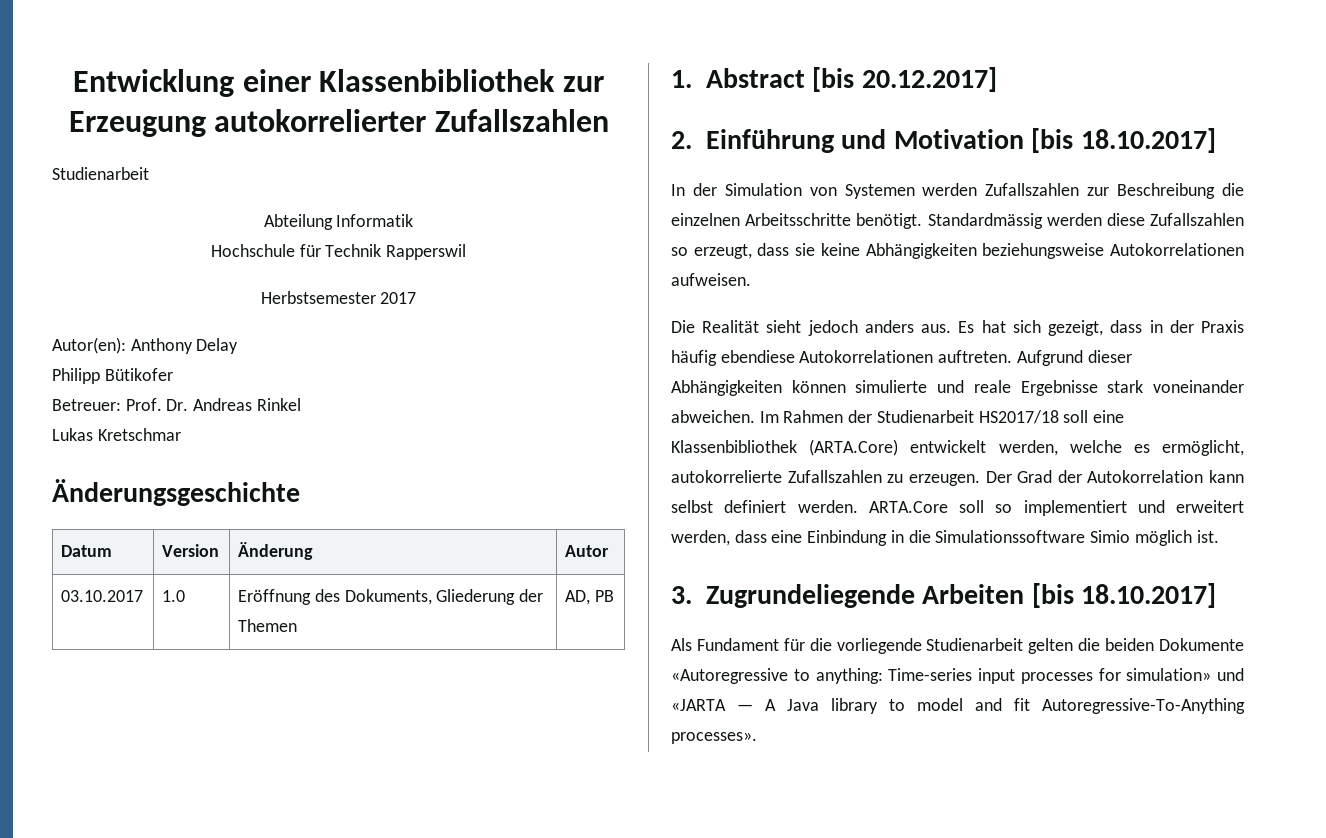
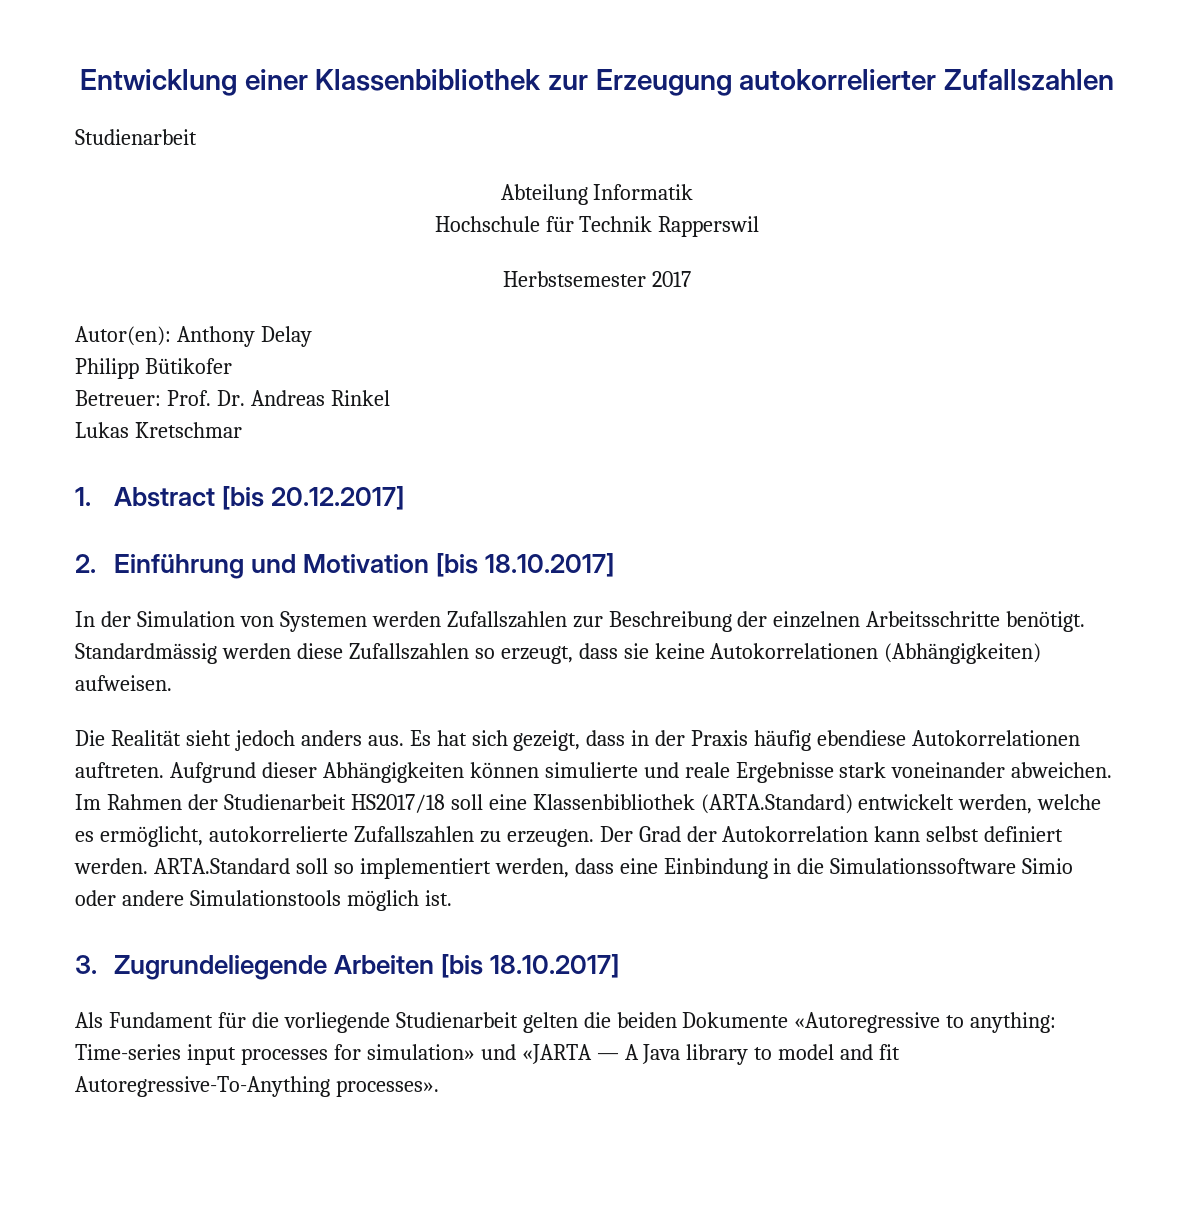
[52,479,300,506] [61,545,113,557] [162,544,220,557] [238,542,314,560] [565,545,610,557] [61,590,144,602] [162,590,186,602] [238,589,544,605] [238,619,298,632] [565,590,614,605] // Änderungsgeschichte // Datum | Version | Änderung | Autor // 03.10.2017 | 1.0 | Eröffnung des Dokuments, Gliederung der Themen | AD, PB -> (242, 430) none
[1222,183,1244,196] die -> [737,611,768,627] der
[865,243,1244,259] Abhängigkeiten beziehungsweise Autokorrelationen -> [710,643,1042,664] Autokorrelationen (Abhängigkeiten)
[809,439,899,456] (ARTA.Core) -> [700,794,853,814] (ARTA.Standard)
[868,501,948,513] ARTA.Core -> [153,858,290,874] ARTA.Standard
[1137,500,1244,513] und erweitert -> (491, 868) none
(1131, 536) none -> [75,890,341,906] oder andere Simulationstools

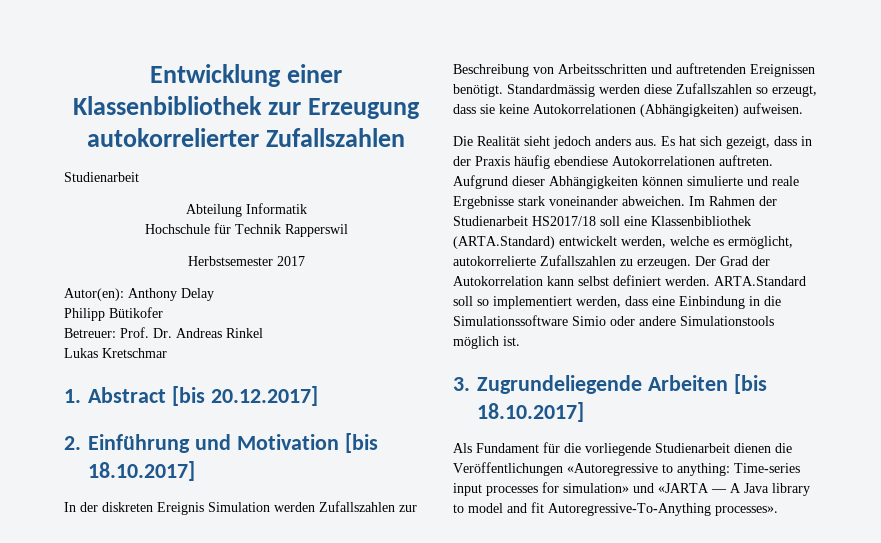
[136,611,367,632] Simulation von Systemen -> [102,502,270,515] diskreten Ereignis Simulation
[737,611,1001,628] der einzelnen Arbeitsschritte -> [533,63,815,77] von Arbeitsschritten und auftretenden Ereignissen
[522,1012,789,1033] gelten die beiden Dokumente -> [734,443,792,453] [453,462,563,476] dienen die Veröffentlichungen

